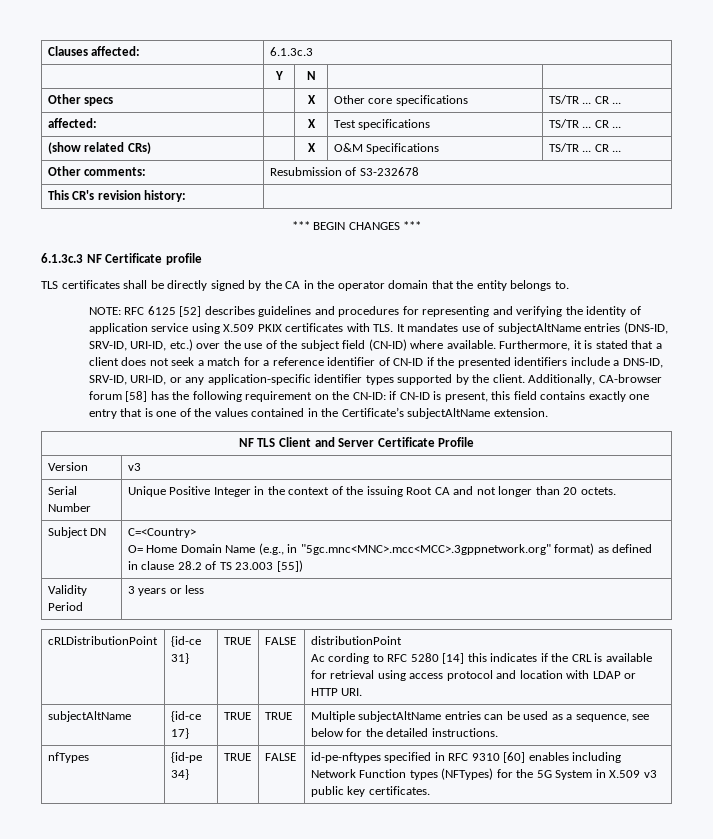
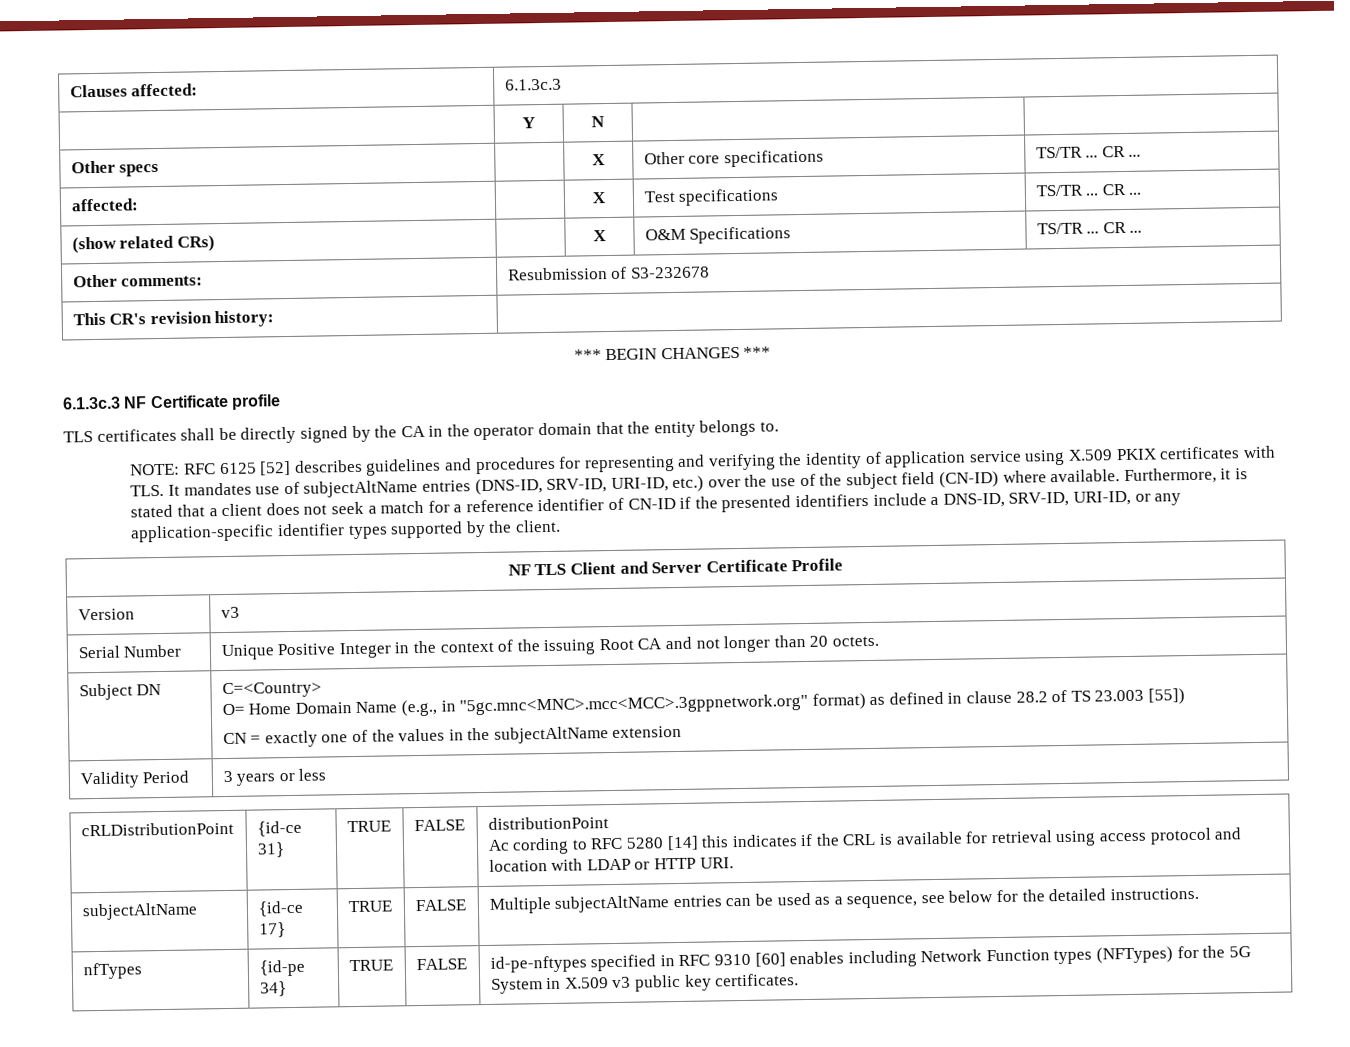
[528,374,662,385] [88,391,650,402] [88,407,548,419] Additionally, CA-browser forum [58] has the following requirement on the CN-ID: if CN-ID is present, this field contains exactly one entry that is one of the values contained in the Certificate’s subjectAltName extension. -> (561, 526) none
(303, 566) none -> [222,725,683,748] // CN = exactly one of the values in the subjectAltName extension
[264,712,292,720] TRUE -> [414,899,466,912] FALSE

